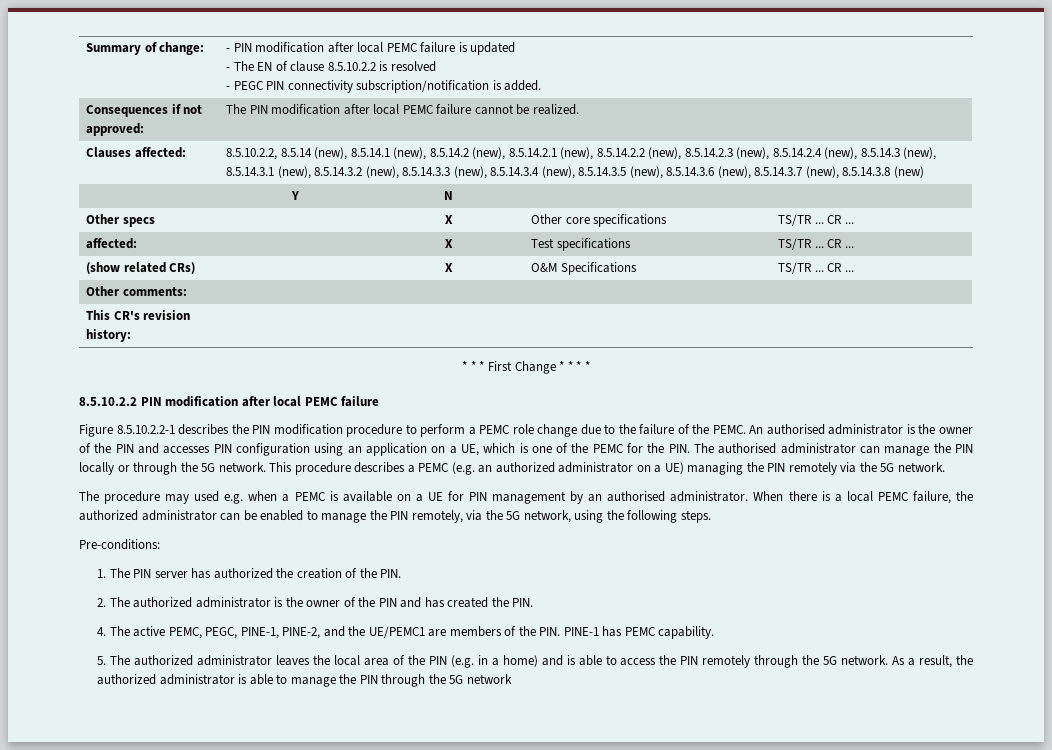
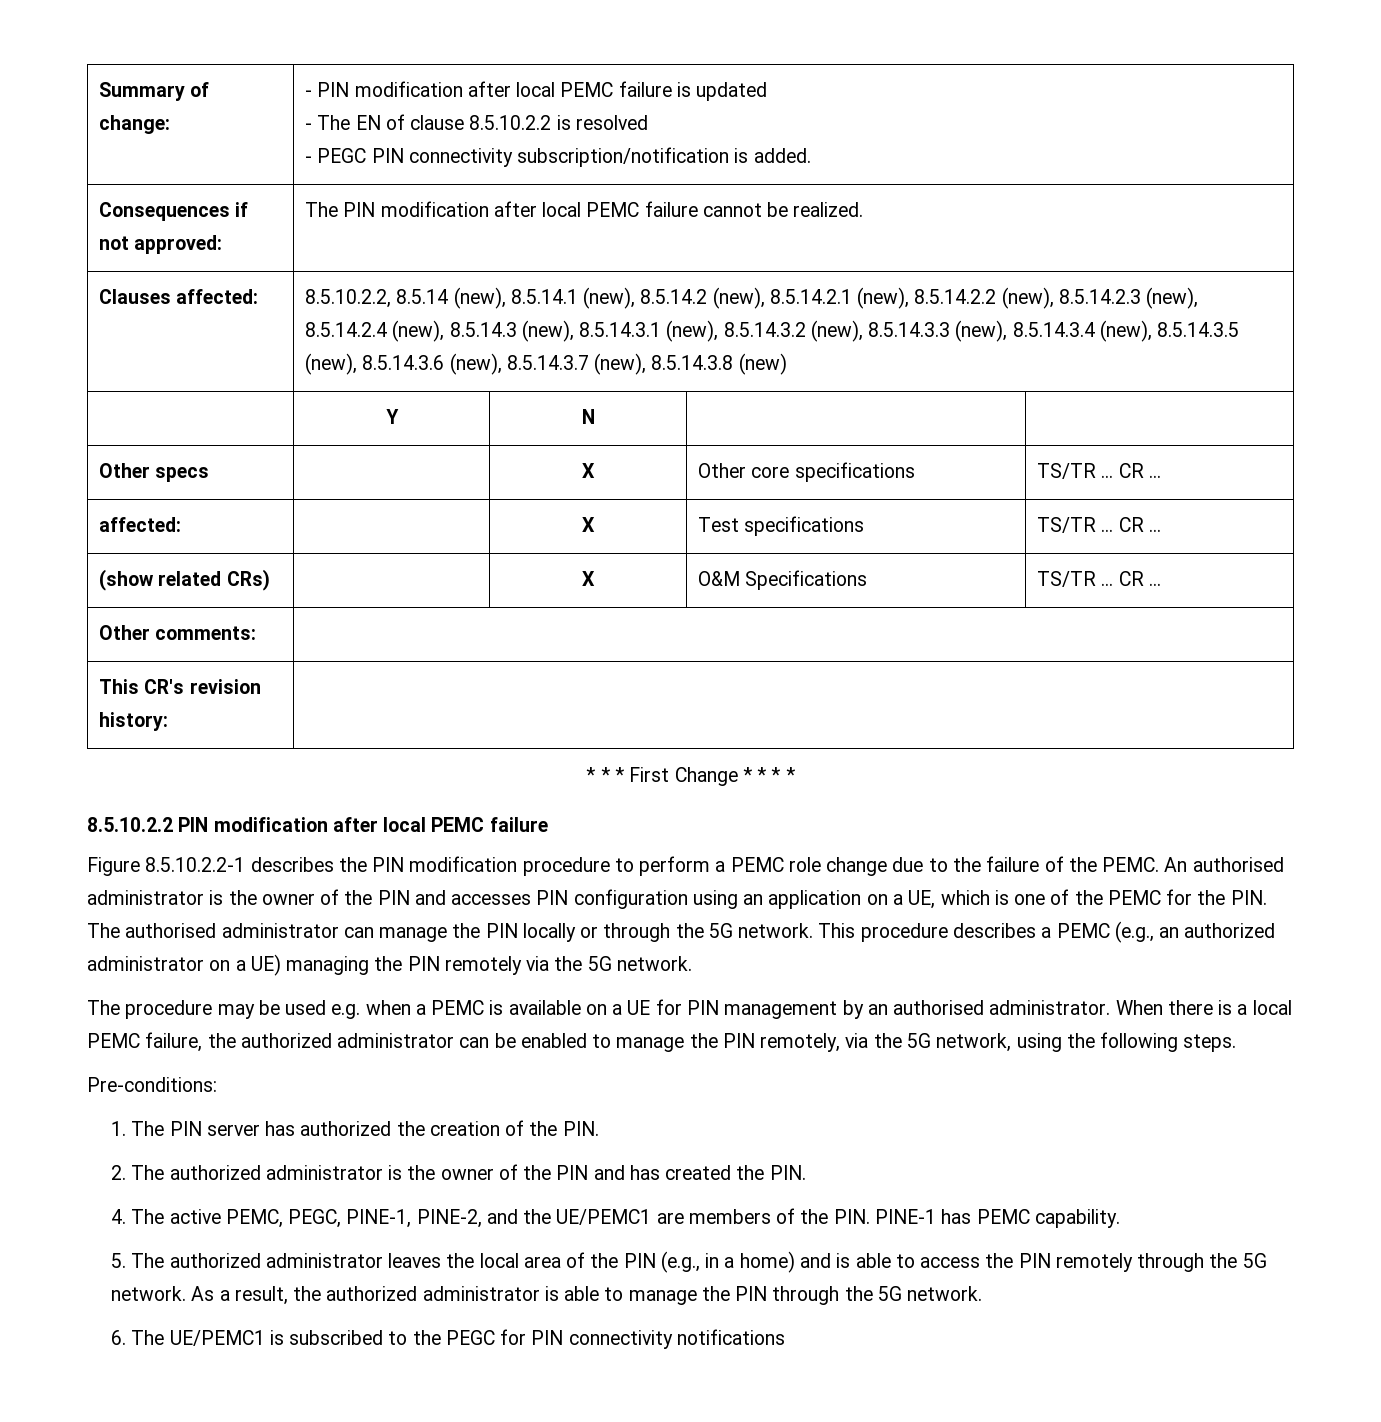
[451,462,475,475] (e.g. -> [1114,921,1154,943] (e.g.,
(190, 499) none -> [258,1000,280,1015] be
[450,655,474,668] (e.g. -> [660,1251,700,1273] (e.g.,
[466,674,512,684] network -> [907,1286,983,1301] [111,1329,785,1349] network. // 6. The UE/PEMC1 is subscribed to the PEGC for PIN connectivity notifications

